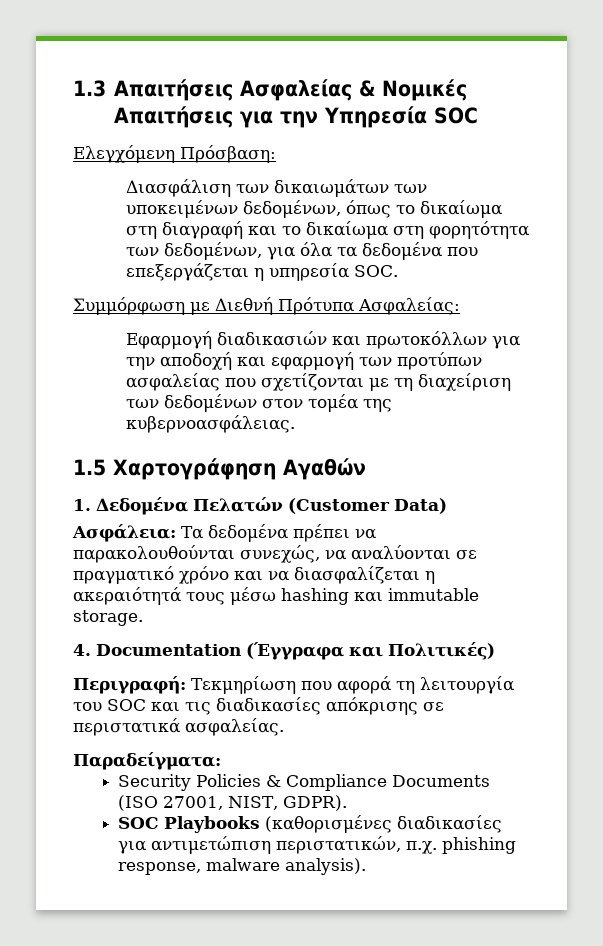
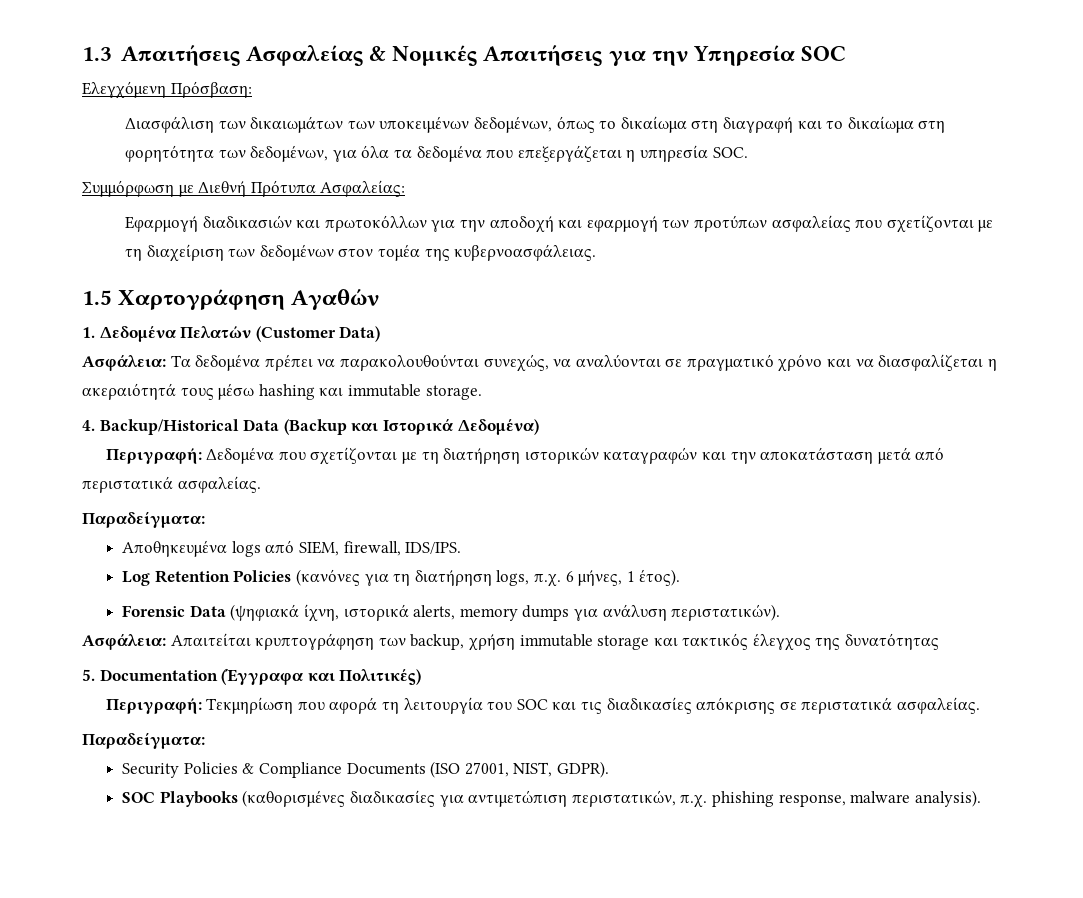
(91, 650) none -> [99,418,539,435] [105,447,945,465] [82,476,261,493] [82,511,205,528] [122,540,462,557] [122,569,681,587] [122,604,781,622] [82,633,940,651] [82,669,95,681] Backup/Historical Data (Backup και Ιστορικά Δεδομένα) // Περιγραφή: Δεδομένα που σχετίζονται με τη διατήρηση ιστορικών καταγραφών και την αποκατάσταση μετά από περιστατικά ασφαλείας. // Παραδείγματα: // Αποθηκευμένα logs από SIEM, firewall, IDS/IPS. // Log Retention Policies (κανόνες για τη διατήρηση logs, π.χ. 6 μήνες, 1 έτος). // Forensic Data (ψηφιακά ίχνη, ιστορικά alerts, memory dumps για ανάλυση περιστατικών). // Ασφάλεια: Απαιτείται κρυπτογράφηση των backup, χρήση immutable storage και τακτικός έλεγχος της δυνατότητας // 5.

